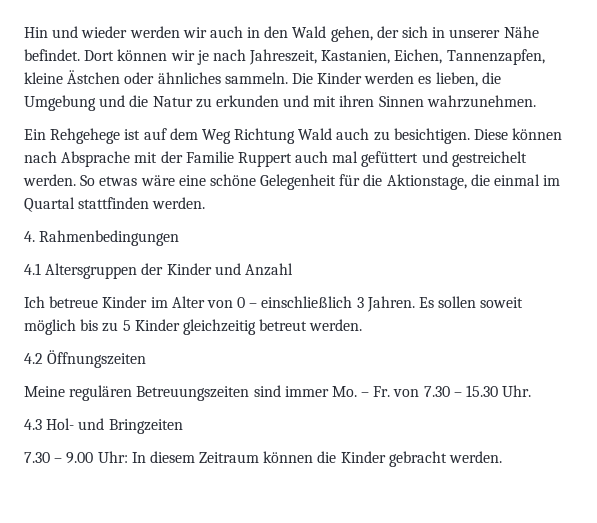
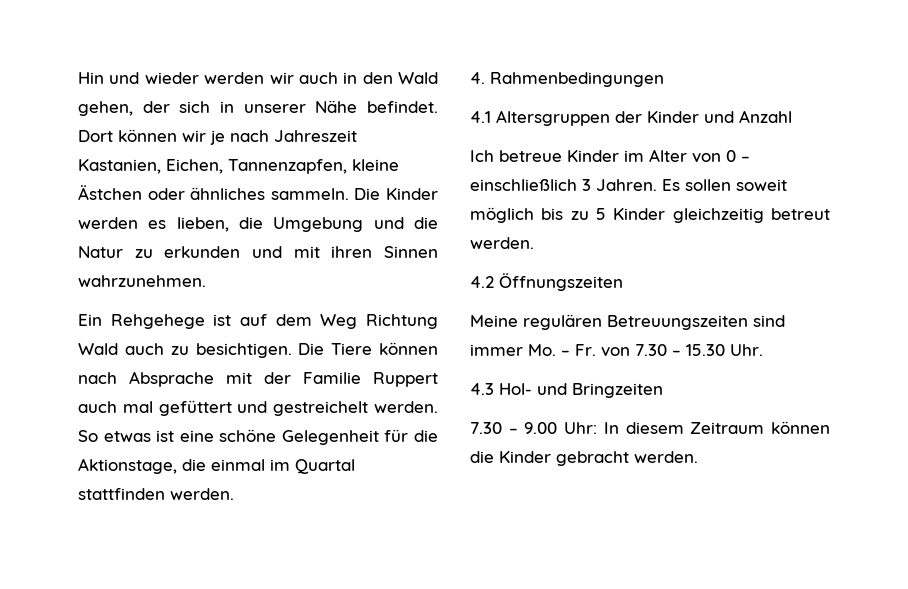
[249,49,318,65] Jahreszeit, -> [274,130,357,142] Jahreszeit
[474,129,509,140] Diese -> [298,343,373,355] Die Tiere
[140,175,175,186] wäre -> [156,430,175,442] ist

